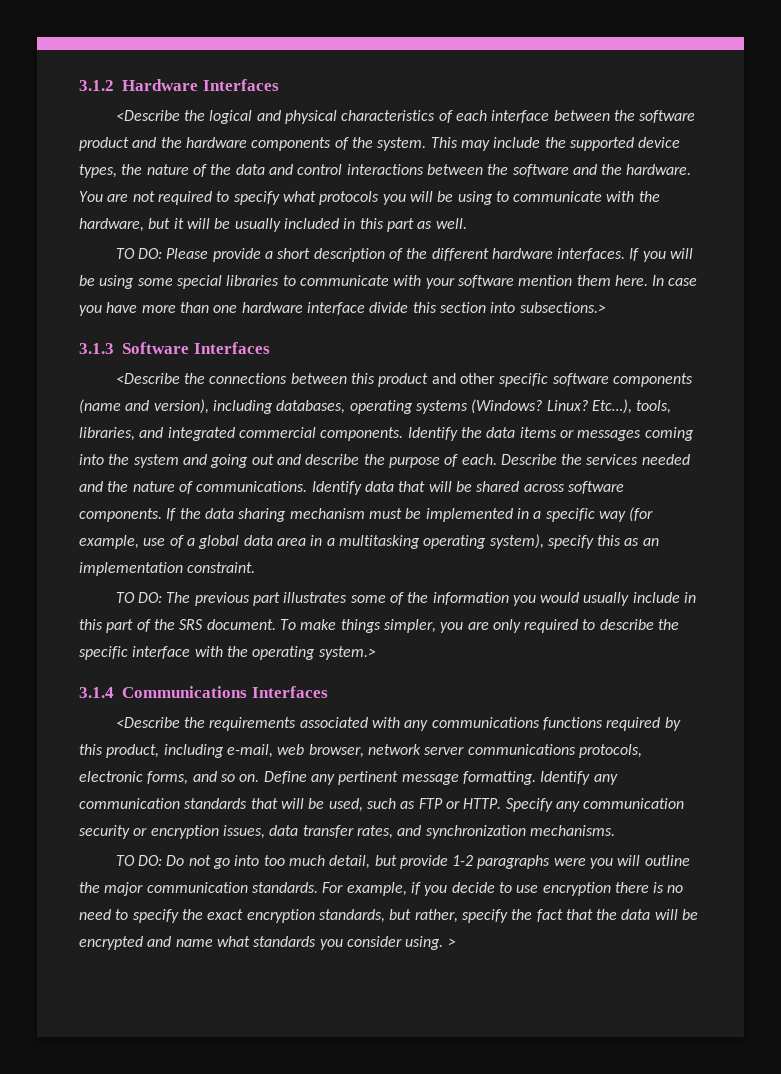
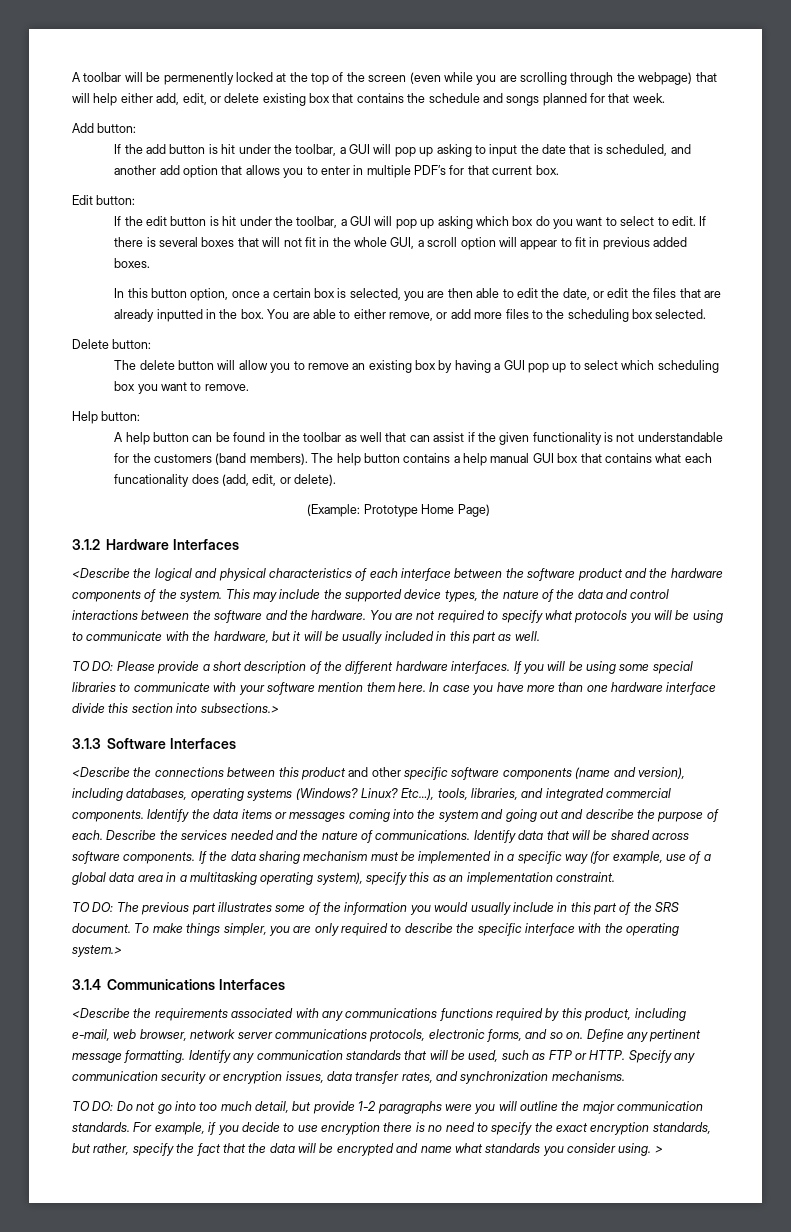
(79, 85) none -> [72,72,717,85] [72,93,665,106] [72,123,137,133] [114,144,691,157] [114,165,559,178] [72,195,136,205] [114,216,707,229] [114,237,688,250] [114,258,151,268] [114,288,721,301] [114,309,707,322] [72,339,152,349] [114,360,719,373] [114,381,249,394] [72,411,141,424] [114,432,723,445] [114,453,712,466] [114,474,337,487] [307,504,490,517] A toolbar will be permenently locked at the top of the screen (even while you are scrolling through the webpage) that will help either add, edit, or delete existing box that contains the schedule and songs planned for that week. // Add button: // If the add button is hit under the toolbar, a GUI will pop up asking to input the date that is scheduled, and another add option that allows you to enter in multiple PDF’s for that current box. // Edit button: // If the edit button is hit under the toolbar, a GUI will pop up asking which box do you want to select to edit. If there is several boxes that will not fit in the whole GUI, a scroll option will appear to fit in previous added boxes. // In this button option, once a certain box is selected, you are then able to edit the date, or edit the files that are already inputted in the box. You are able to either remove, or add more files to the scheduling box selected. // Delete button: // The delete button will allow you to remove an existing box by having a GUI pop up to select which scheduling box you want to remove. // Help button: // A help button can be found in the toolbar as well that can assist if the given functionality is not understandable for the customers (band members). The help button contains a help manual GUI box that contains what each funcationality does (add, edit, or delete). // (Example: Prototype Home Page) //

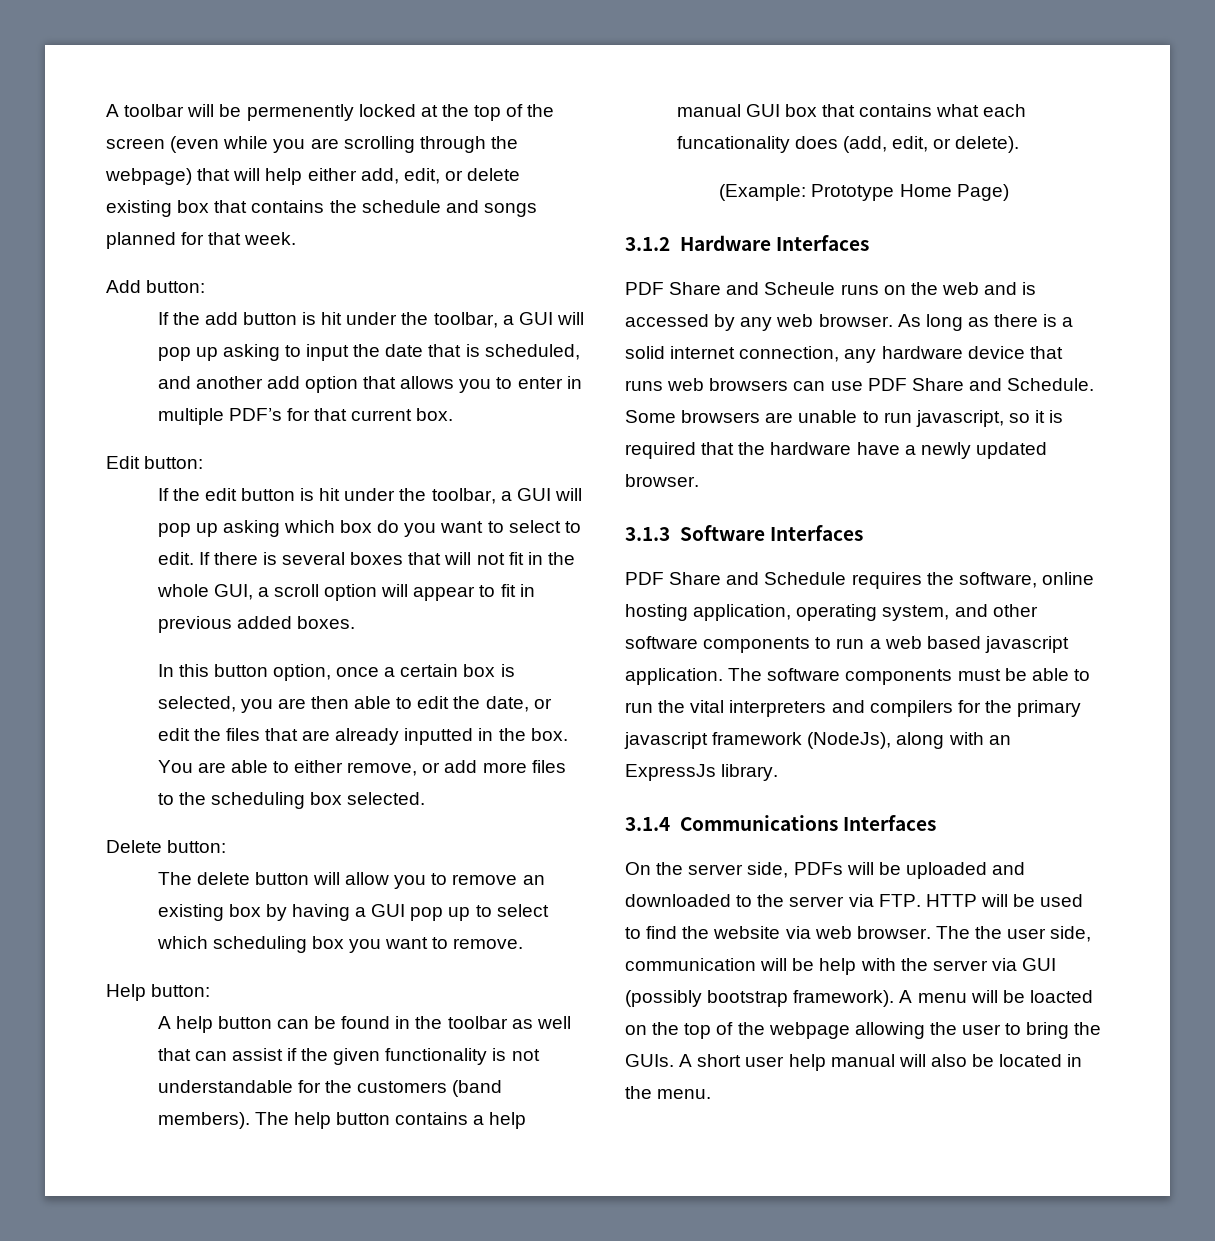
[72,568,723,581] [72,589,670,602] [72,610,723,623] [72,631,540,644] [72,661,693,674] [72,682,717,695] [72,703,279,713] [72,738,237,749] [72,767,346,780] <Describe the logical and physical characteristics of each interface between the software product and the hardware components of the system. This may include the supported device types, the nature of the data and control interactions between the software and the hardware. You are not required to specify what protocols you will be using to communicate with the hardware, but it will be usually included in this part as well. // TO DO: Please provide a short description of the different hardware interfaces. If you will be using some special libraries to communicate with your software mention them here. In case you have more than one hardware interface divide this section into subsections.> // 3.1.3 Software Interfaces // <Describe the connections between this product -> [625,282,1037,295] [625,314,1074,331] [625,346,1063,363] [625,378,1095,391] [625,410,1064,427] [625,442,1047,459] [625,474,699,487] [625,525,863,541] [625,572,1094,589] [625,604,950,621] PDF Share and Scheule runs on the web and is accessed by any web browser. As long as there is a solid internet connection, any hardware device that runs web browsers can use PDF Share and Schedule. Some browsers are unable to run javascript, so it is required that the hardware have a newly updated browser. // 3.1.3 Software Interfaces // PDF Share and Schedule requires the software, online hosting application, operating system,
[404,767,685,780] [72,788,672,801] [72,809,719,822] [72,830,689,843] [72,851,711,864] [72,872,615,885] [72,902,680,915] [72,923,679,936] [72,945,122,957] [72,979,286,990] [72,1008,686,1021] [72,1029,702,1042] [72,1050,695,1063] [72,1071,625,1084] [72,1101,704,1114] [72,1122,711,1135] [72,1143,663,1156] specific software components (name and version), including databases, operating systems (Windows? Linux? Etc…), tools, libraries, and integrated commercial components. Identify the data items or messages coming into the system and going out and describe the purpose of each. Describe the services needed and the nature of communications. Identify data that will be shared across software components. If the data sharing mechanism must be implemented in a specific way (for example, use of a global data area in a multitasking operating system), specify this as an implementation constraint. // TO DO: The previous part illustrates some of the information you would usually include in this part of the SRS document. To make things simpler, you are only required to describe the specific interface with the operating system.> // 3.1.4 Communications Interfaces // <Describe the requirements associated with any communications functions required by this product, including e-mail, web browser, network server communications protocols, electronic forms, and so on. Define any pertinent message formatting. Identify any communication standards that will be used, such as FTP or HTTP. Specify any communication security or encryption issues, data transfer rates, and synchronization mechanisms. // TO DO: Do not go into too much detail, but provide 1-2 paragraphs were you will outline the major communication standards. For example, if you decide to use encryption there is no need to specify the exact encryption standards, but rather, specify the fact that the data will be encrypted and name what standards you consider using. > -> [625,636,1069,653] [625,668,1090,685] [625,700,1082,717] [624,732,1011,749] [625,764,779,781] [625,815,936,831] [625,862,1026,879] [625,894,1084,907] [625,926,1092,942] [625,958,1057,975] [625,990,1093,1007] [625,1022,1102,1039] [625,1054,1083,1071] [625,1086,712,1099] software components to run a web based javascript application. The software components must be able to run the vital interpreters and compilers for the primary javascript framework (NodeJs), along with an ExpressJs library. // 3.1.4 Communications Interfaces // On the server side, PDFs will be uploaded and downloaded to the server via FTP. HTTP will be used to find the website via web browser. The the user side, communication will be help with the server via GUI (possibly bootstrap framework). A menu will be loacted on the top of the webpage allowing the user to bring the GUIs. A short user help manual will also be located in the menu.

